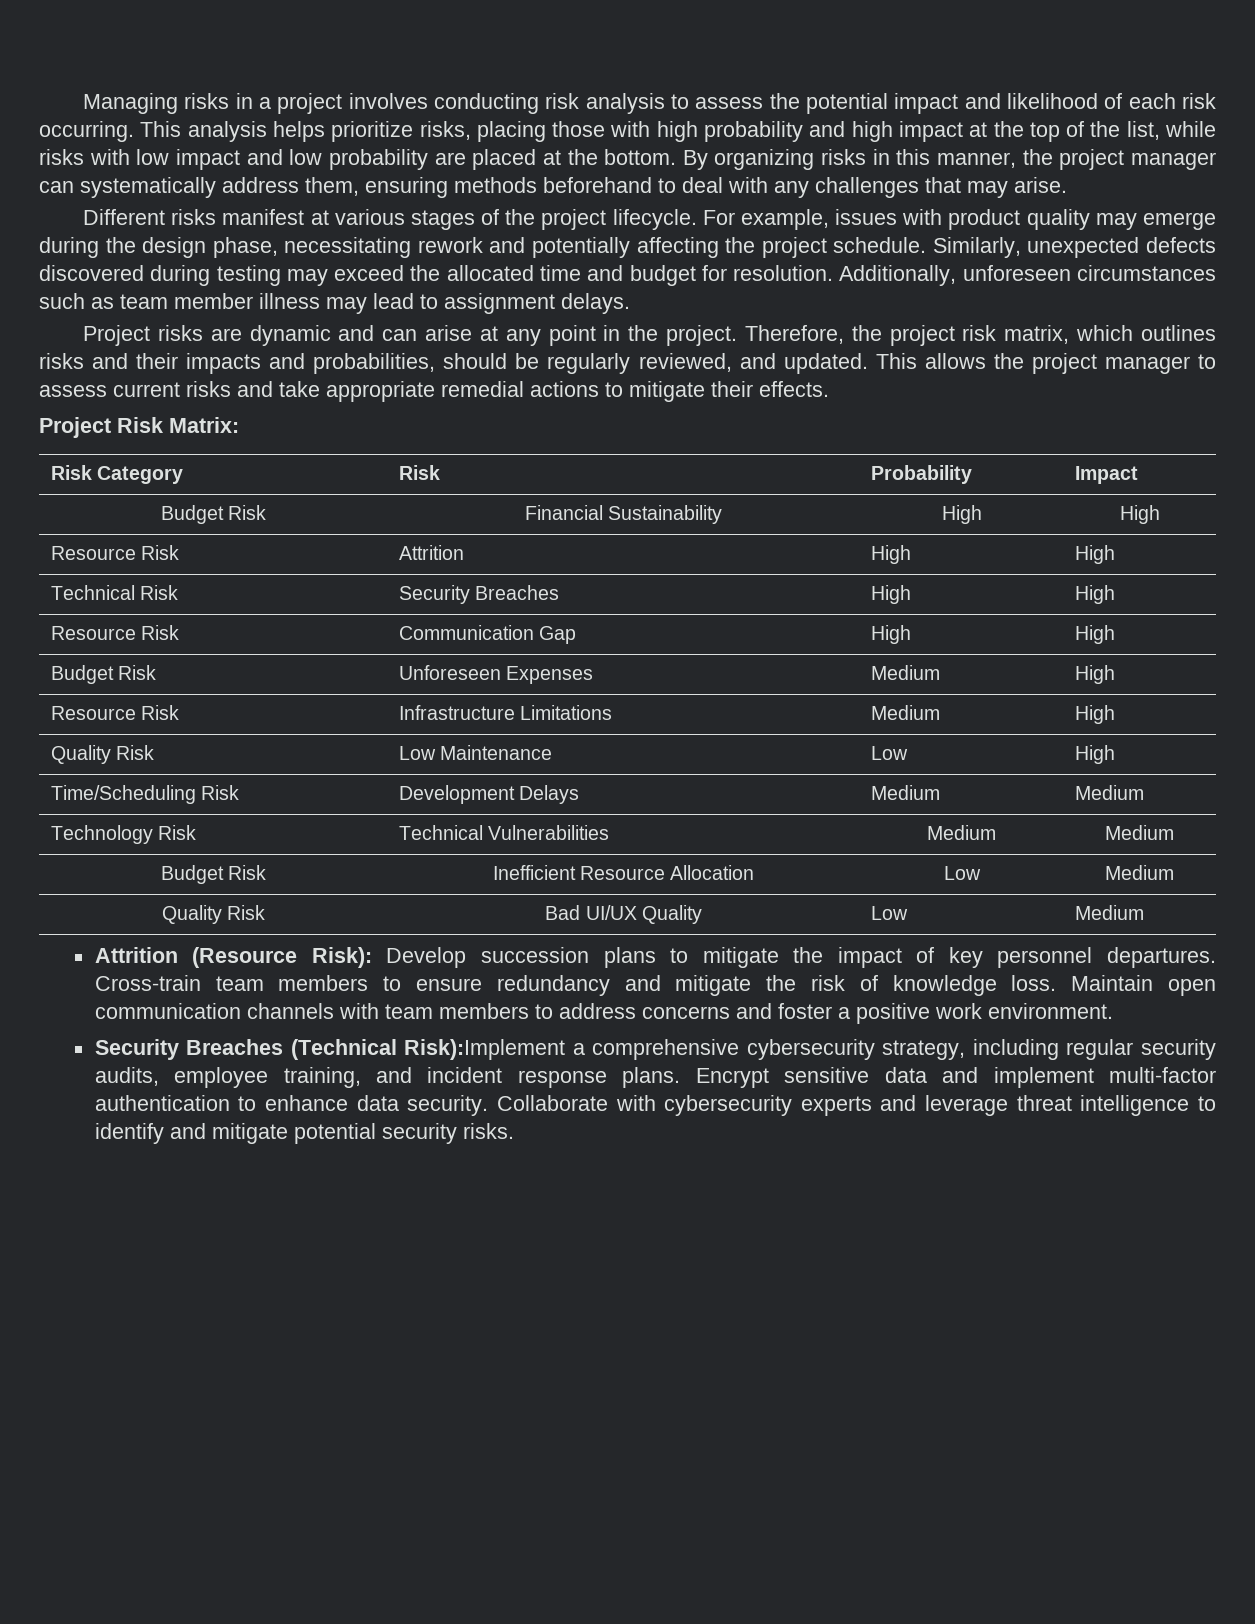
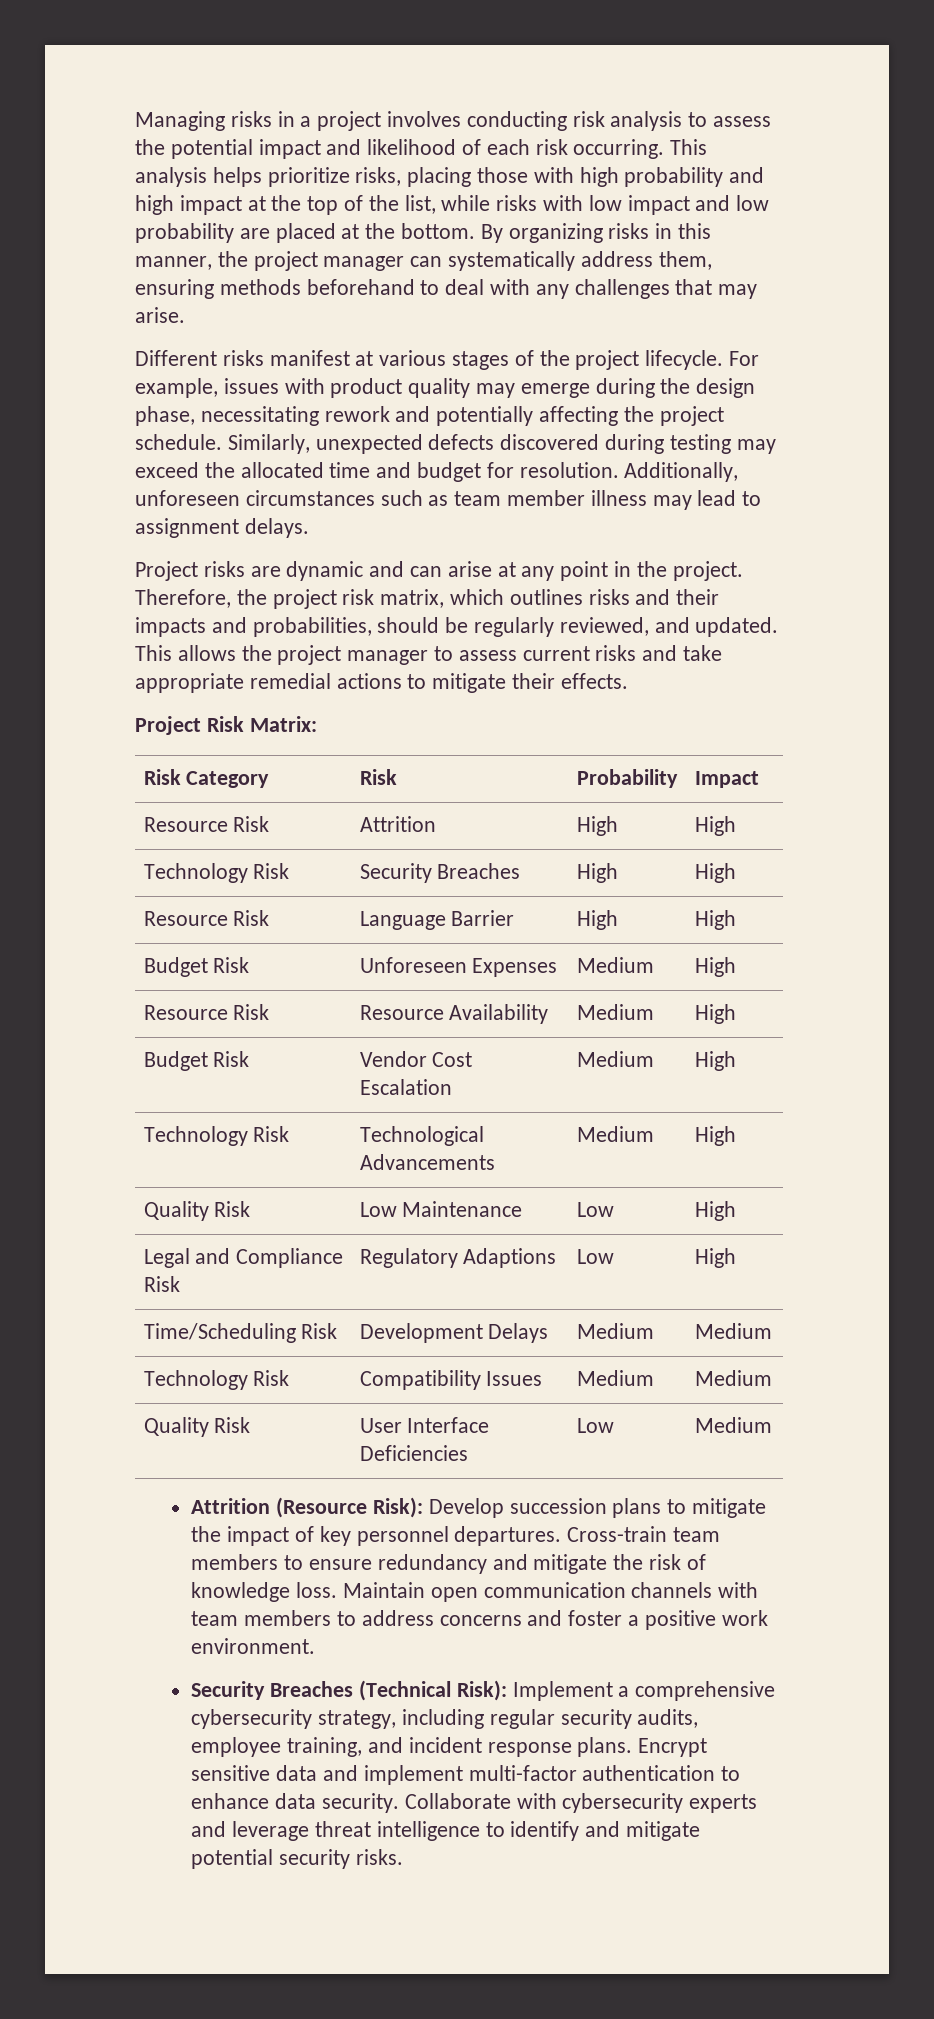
[160,505,267,524] [524,505,723,524] [941,505,982,524] [1119,505,1160,524] // Budget Risk | Financial Sustainability | High | High -> (759, 779) none
[50,585,135,600] Technical -> [143,863,248,883] Technology
[398,625,576,644] Communication Gap -> [359,910,515,930] Language Barrier
[398,705,612,720] Infrastructure Limitations -> [359,1004,549,1024] [576,1004,654,1020] [694,1004,736,1024] [143,1051,250,1071] [359,1051,473,1067] [359,1079,452,1095] [576,1051,654,1067] [694,1051,736,1071] [143,1126,290,1146] [359,1126,484,1146] [359,1154,495,1170] Resource Availability | Medium | High // Budget Risk | Vendor Cost Escalation | Medium | High // Technology Risk | Technological Advancements
(1115, 754) none -> [143,1248,344,1268] [143,1276,180,1292] [359,1248,557,1268] [576,1249,614,1264] [694,1248,736,1268] // Legal and Compliance Risk | Regulatory Adaptions | Low | High
[398,825,609,840] [927,825,996,840] [1105,825,1174,840] [160,865,267,884] [492,865,755,880] [943,866,981,880] [1105,865,1174,880] [161,905,266,924] [545,905,702,924] Technical Vulnerabilities | Medium | Medium // Budget Risk | Inefficient Resource Allocation | Low | Medium // Quality Risk | Bad UI/UX Quality -> [359,1370,543,1390] [576,1370,654,1386] [694,1370,772,1386] [143,1417,251,1437] [359,1417,490,1433] [359,1445,468,1461] Compatibility Issues | Medium | Medium // Quality Risk | User Interface Deficiencies
[404,1039,566,1060] Risk):Implement -> [456,1680,613,1701] Risk): Implement

